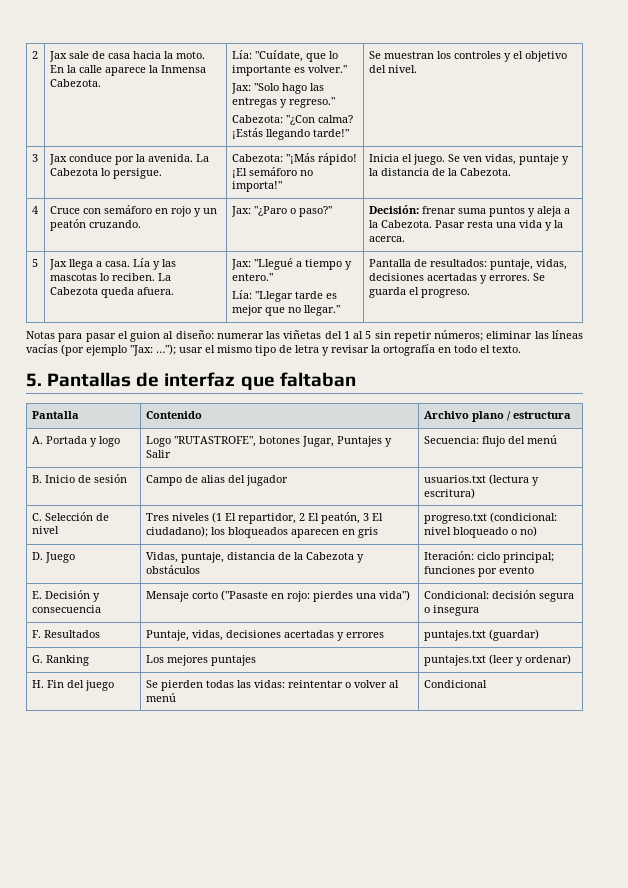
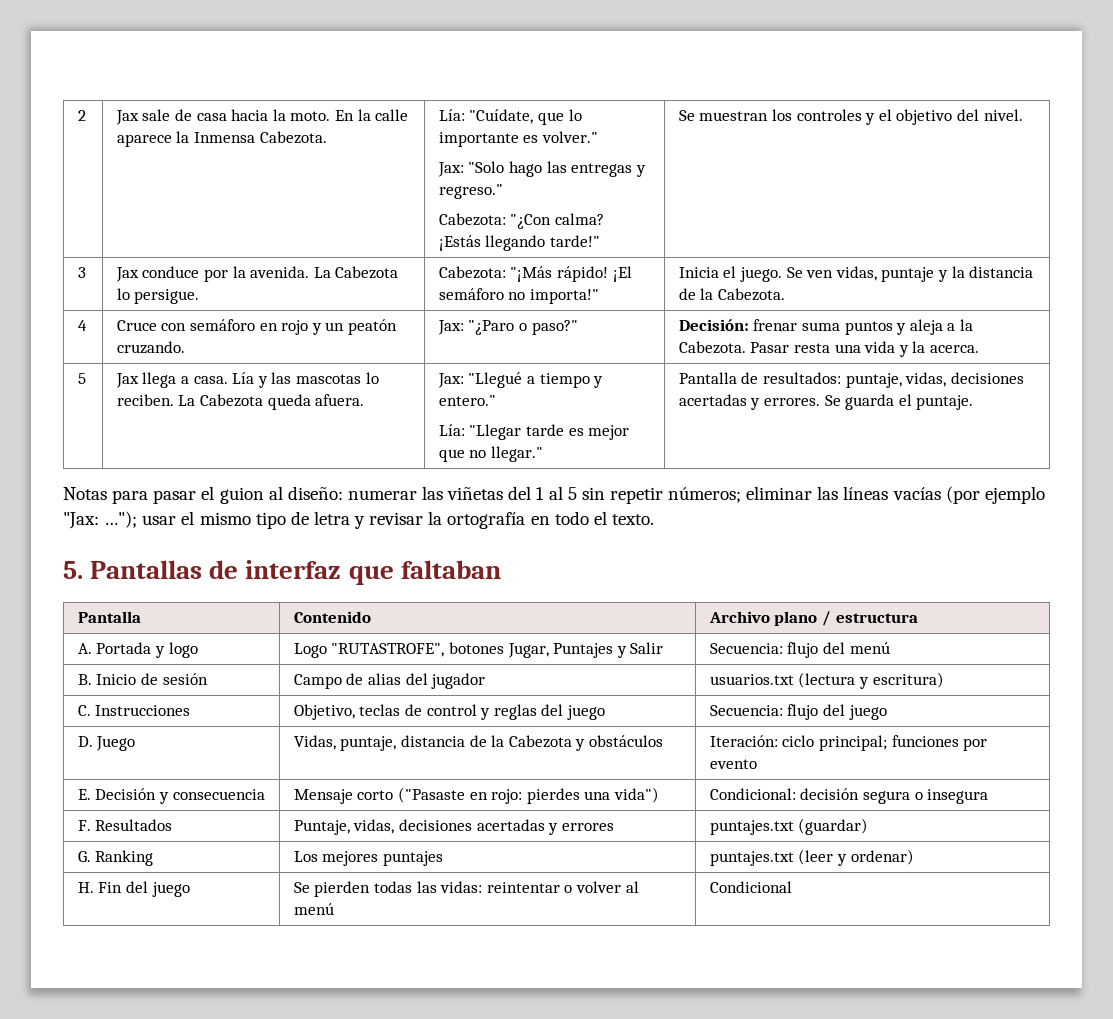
[420,289,470,298] progreso. -> [916,395,974,410] puntaje.
[44,512,109,521] [31,526,59,534] [145,512,383,524] [145,526,378,538] [423,512,557,524] [423,526,537,538] Selección de nivel | Tres niveles (1 El repartidor, 2 El peatón, 3 El ciudadano); los bloqueados aparecen en gris | progreso.txt (condicional: nivel bloqueado o no) -> [95,705,191,716] [293,704,605,720] [709,704,887,720] Instrucciones | Objetivo, teclas de control y reglas del juego | Secuencia: flujo del juego

